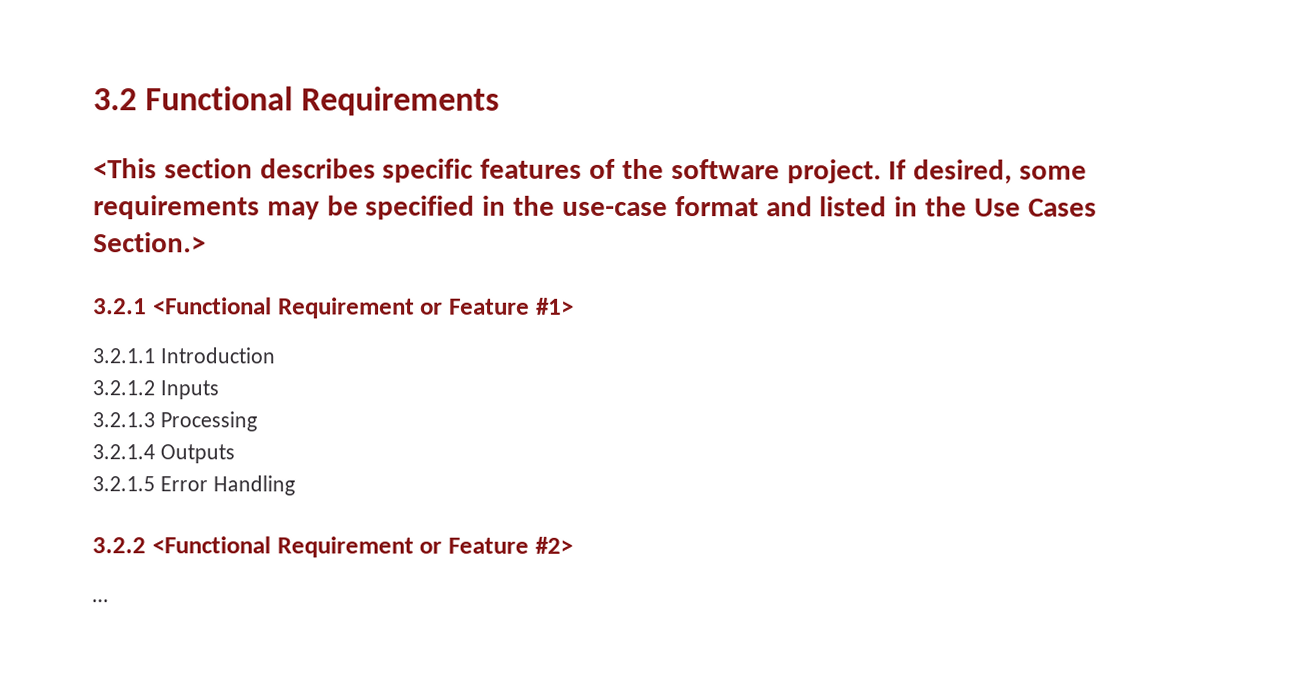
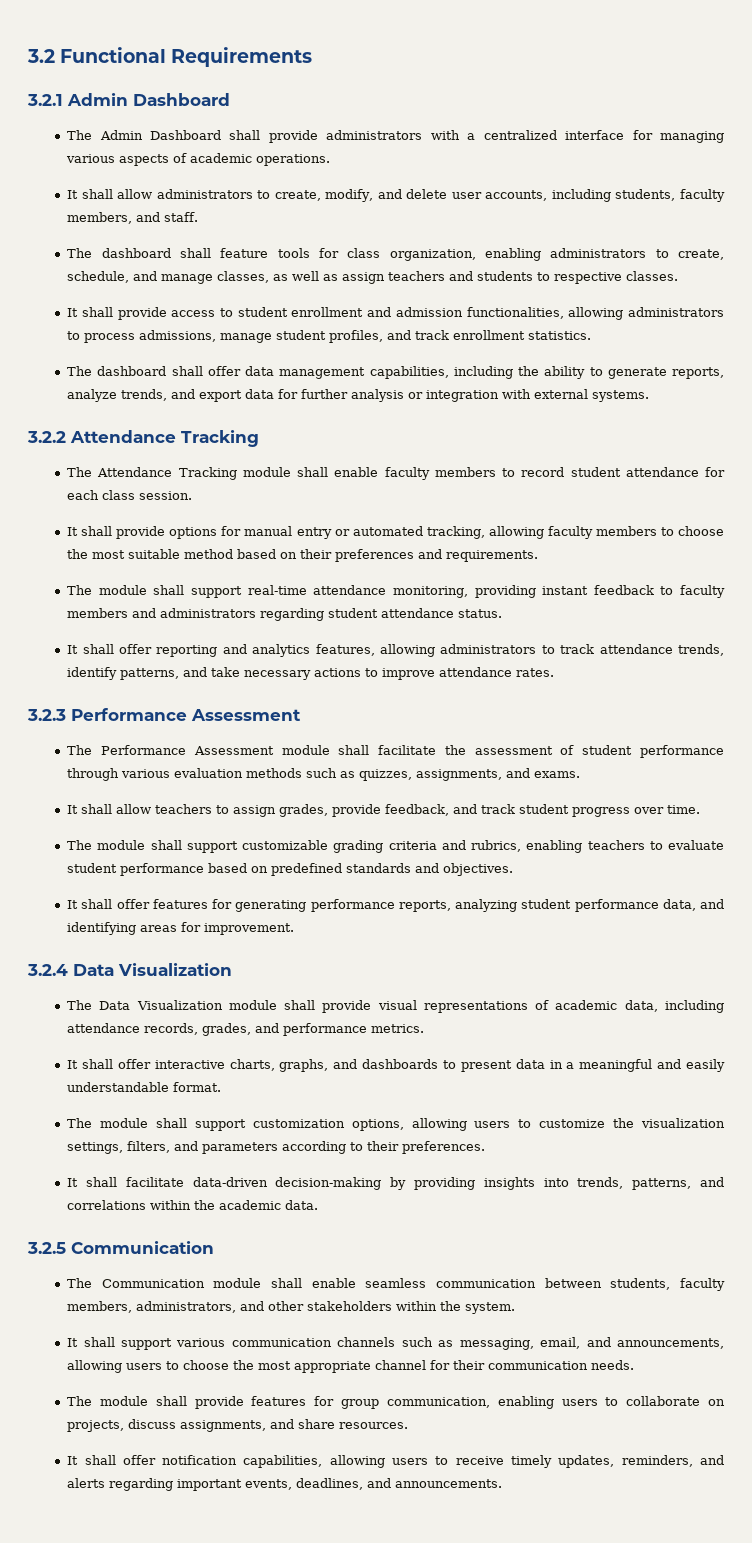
[93,158,1088,184] [93,195,1097,220] [93,232,206,253] [93,297,574,319] [92,347,275,364] [92,380,219,400] [92,411,257,432] [92,444,235,464] [92,475,295,496] [92,536,573,558] [92,599,108,603] <This section describes specific features of the software project. If desired, some requirements may be specified in the use-case format and listed in the Use Cases Section.> // 3.2.1 <Functional Requirement or Feature #1> // 3.2.1.1 Introduction // 3.2.1.2 Inputs // 3.2.1.3 Processing // 3.2.1.4 Outputs // 3.2.1.5 Error Handling // 3.2.2 <Functional Requirement or Feature #2> // … -> [27,93,230,106] [67,130,724,143] [66,153,331,166] [67,189,725,202] [67,212,199,224] [67,248,724,261] [67,271,679,284] [67,307,724,320] [67,330,592,343] [67,366,724,379] [67,389,650,402] [27,430,259,447] [67,467,725,480] [67,490,193,500] [67,526,724,539] [67,549,539,562] [67,585,725,598] [67,608,503,621] [67,644,725,657] [67,667,555,680] [27,708,301,721] [67,745,725,758] [67,768,581,781] [67,804,701,817] [67,840,724,853] [67,863,514,876] [67,899,724,912] [67,922,295,935] [27,963,232,976] [67,1000,725,1013] [67,1023,425,1036] [67,1059,726,1072] [67,1082,222,1092] [67,1118,725,1131] [67,1141,486,1154] [67,1177,725,1190] [67,1200,319,1210] [27,1241,214,1254] [67,1278,726,1291] [67,1301,516,1314] [67,1337,724,1350] [67,1360,635,1373] [67,1396,726,1409] [67,1419,409,1432] [67,1455,725,1468] [67,1478,503,1491] 3.2.1 Admin Dashboard // The Admin Dashboard shall provide administrators with a centralized interface for managing various aspects of academic operations. // It shall allow administrators to create, modify, and delete user accounts, including students, faculty members, and staff. // The dashboard shall feature tools for class organization, enabling administrators to create, schedule, and manage classes, as well as assign teachers and students to respective classes. // It shall provide access to student enrollment and admission functionalities, allowing administrators to process admissions, manage student profiles, and track enrollment statistics. // The dashboard shall offer data management capabilities, including the ability to generate reports, analyze trends, and export data for further analysis or integration with external systems. // 3.2.2 Attendance Tracking // The Attendance Tracking module shall enable faculty members to record student attendance for each class session. // It shall provide options for manual entry or automated tracking, allowing faculty members to choose the most suitable method based on their preferences and requirements. // The module shall support real-time attendance monitoring, providing instant feedback to faculty members and administrators regarding student attendance status. // It shall offer reporting and analytics features, allowing administrators to track attendance trends, identify patterns, and take necessary actions to improve attendance rates. // 3.2.3 Performance Assessment // The Performance Assessment module shall facilitate the assessment of student performance through various evaluation methods such as quizzes, assignments, and exams. // It shall allow teachers to assign grades, provide feedback, and track student progress over time. // The module shall support customizable grading criteria and rubrics, enabling teachers to evaluate student performance based on predefined standards and objectives. // It shall offer features for generating performance reports, analyzing student performance data, and identifying areas for improvement. // 3.2.4 Data Visualization // The Data Visualization module shall provide visual representations of academic data, including attendance records, grades, and performance metrics. // It shall offer interactive charts, graphs, and dashboards to present data in a meaningful and easily understandable format. // The module shall support customization options, allowing users to customize the visualization settings, filters, and parameters according to their preferences. // It shall facilitate data-driven decision-making by providing insights into trends, patterns, and correlations within the academic data. // 3.2.5 Communication // The Communication module shall enable seamless communication between students, faculty members, administrators, and other stakeholders within the system. // It shall support various communication channels such as messaging, email, and announcements, allowing users to choose the most appropriate channel for their communication needs. // The module shall provide features for group communication, enabling users to collaborate on projects, discuss assignments, and share resources. // It shall offer notification capabilities, allowing users to receive timely updates, reminders, and alerts regarding important events, deadlines, and announcements.

